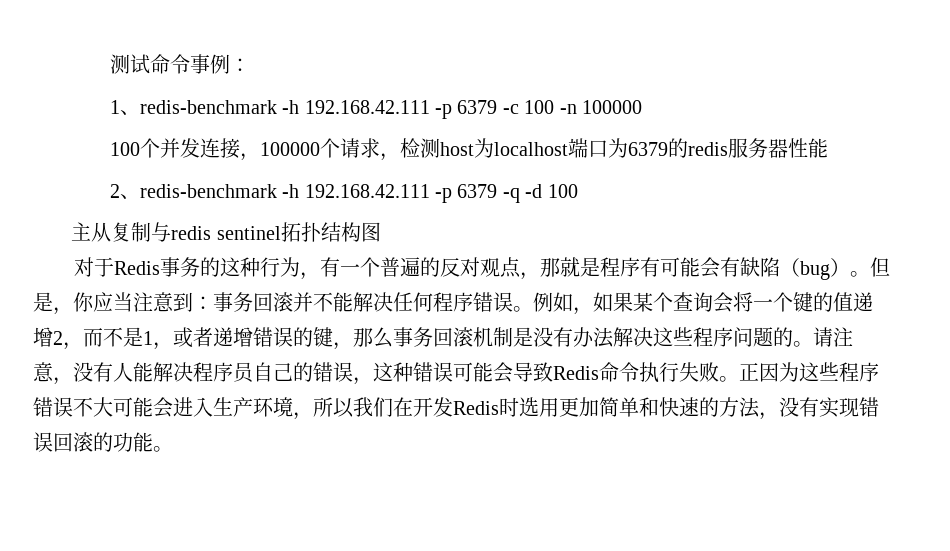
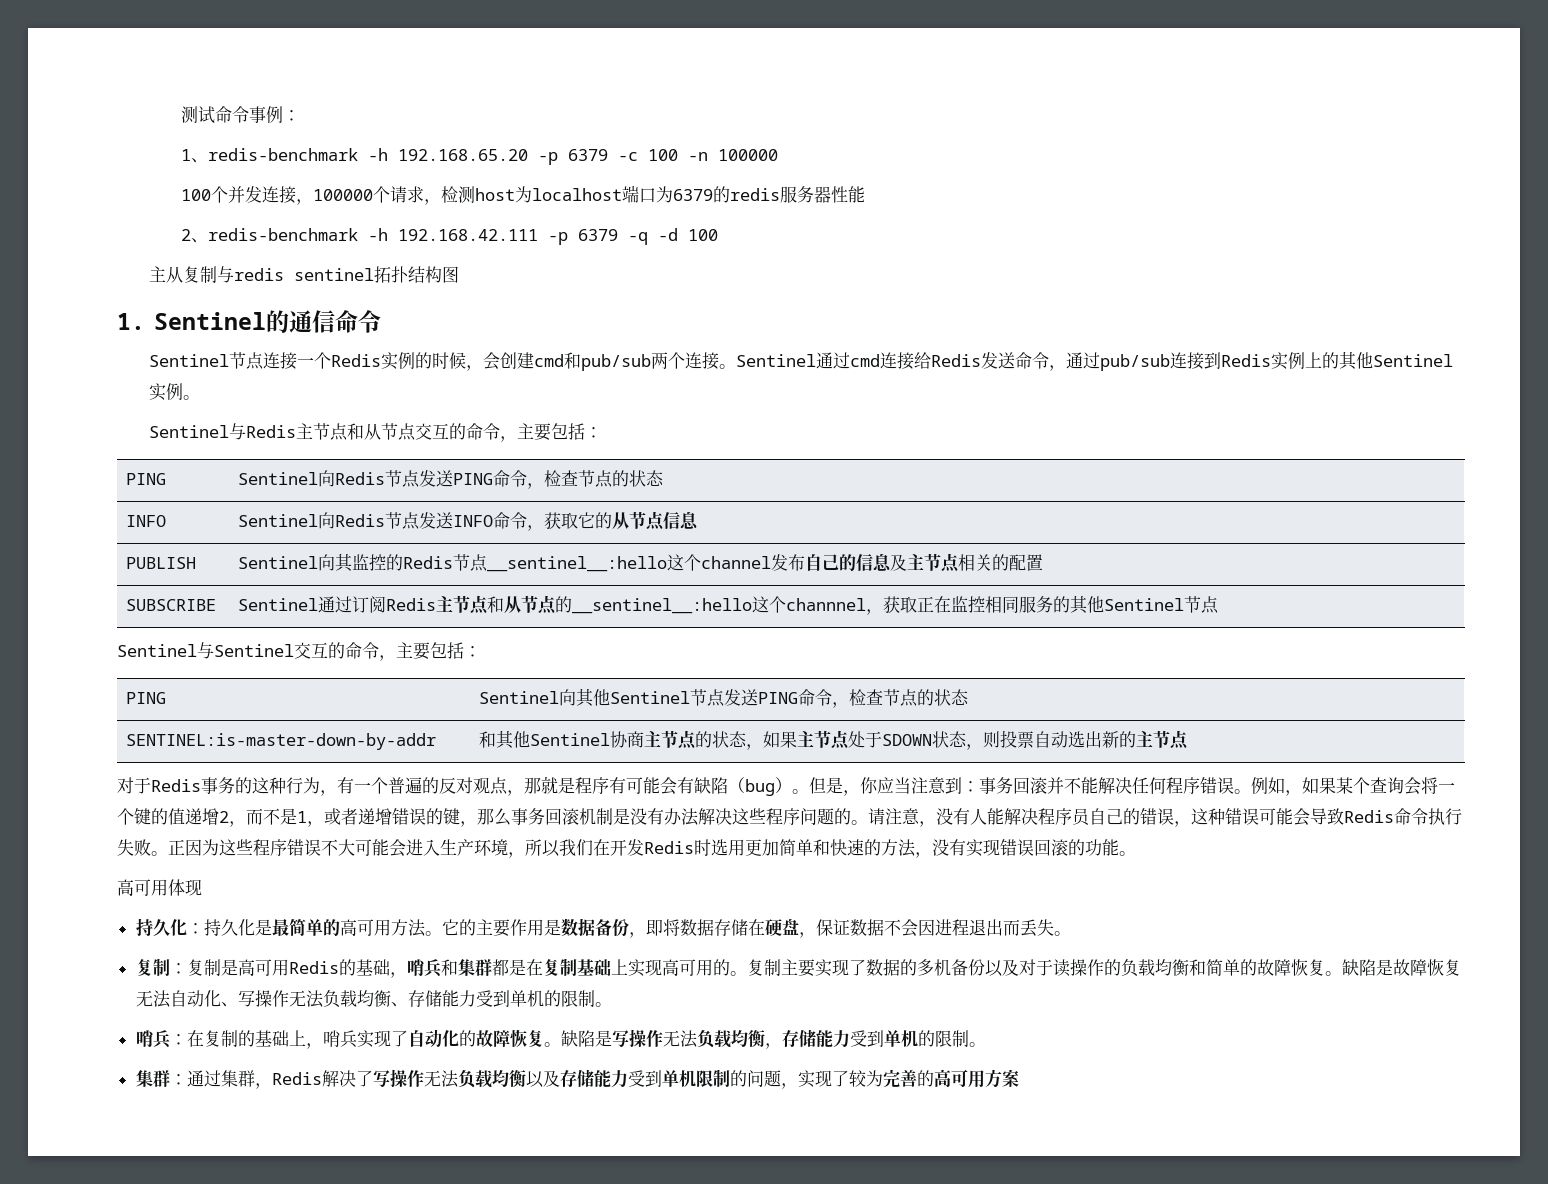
[304,100,430,114] 192.168.42.111 -> [398,149,529,161] 192.168.65.20
(381, 232) none -> [117,310,381,333] [149,351,1454,371] [149,383,201,401] [149,423,603,442] [125,473,166,485] [237,470,664,489] [125,515,166,527] [237,511,699,531] [125,557,196,569] [237,553,1043,573] [125,599,216,611] [237,595,1219,615] [117,642,481,661] [125,692,166,704] [478,688,969,708] [125,733,436,750] [478,730,1188,750] // 1. Sentinel的通信命令 // Sentinel节点连接一个Redis实例的时候，会创建cmd和pub/sub两个连接。Sentinel通过cmd连接给Redis发送命令，通过pub/sub连接到Redis实例上的其他Sentinel实例。 // Sentinel与Redis主节点和从节点交互的命令，主要包括： // PING | Sentinel向Redis节点发送PING命令，检查节点的状态 // INFO | Sentinel向Redis节点发送INFO命令，获取它的从节点信息 // PUBLISH | Sentinel向其监控的Redis节点__sentinel__:hello这个channel发布自己的信息及主节点相关的配置 // SUBSCRIBE | Sentinel通过订阅Redis主节点和从节点的__sentinel__:hello这个channnel，获取正在监控相同服务的其他Sentinel节点 // Sentinel与Sentinel交互的命令，主要包括： // PING | Sentinel向其他Sentinel节点发送PING命令，检查节点的状态 // SENTINEL:is-master-down-by-addr | 和其他Sentinel协商主节点的状态，如果主节点处于SDOWN状态，则投票自动选出新的主节点
(173, 449) none -> [117,879,202,896] [135,918,1071,938] [135,958,1461,978] [135,990,612,1008] [135,1029,986,1049] [135,1069,1019,1089] // 高可用体现 // 持久化：持久化是最简单的高可用方法。它的主要作用是数据备份，即将数据存储在硬盘，保证数据不会因进程退出而丢失。 // 复制：复制是高可用Redis的基础，哨兵和集群都是在复制基础上实现高可用的。复制主要实现了数据的多机备份以及对于读操作的负载均衡和简单的故障恢复。缺陷是故障恢复无法自动化、写操作无法负载均衡、存储能力受到单机的限制。 // 哨兵：在复制的基础上，哨兵实现了自动化的故障恢复。缺陷是写操作无法负载均衡，存储能力受到单机的限制。 // 集群：通过集群，Redis解决了写操作无法负载均衡以及存储能力受到单机限制的问题，实现了较为完善的高可用方案

